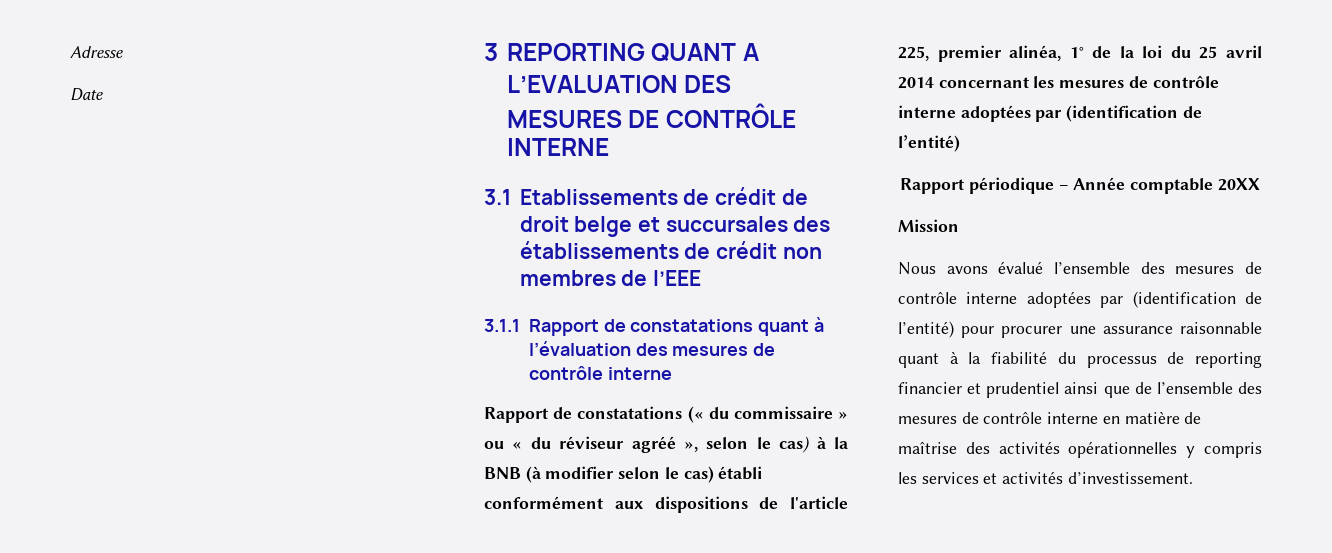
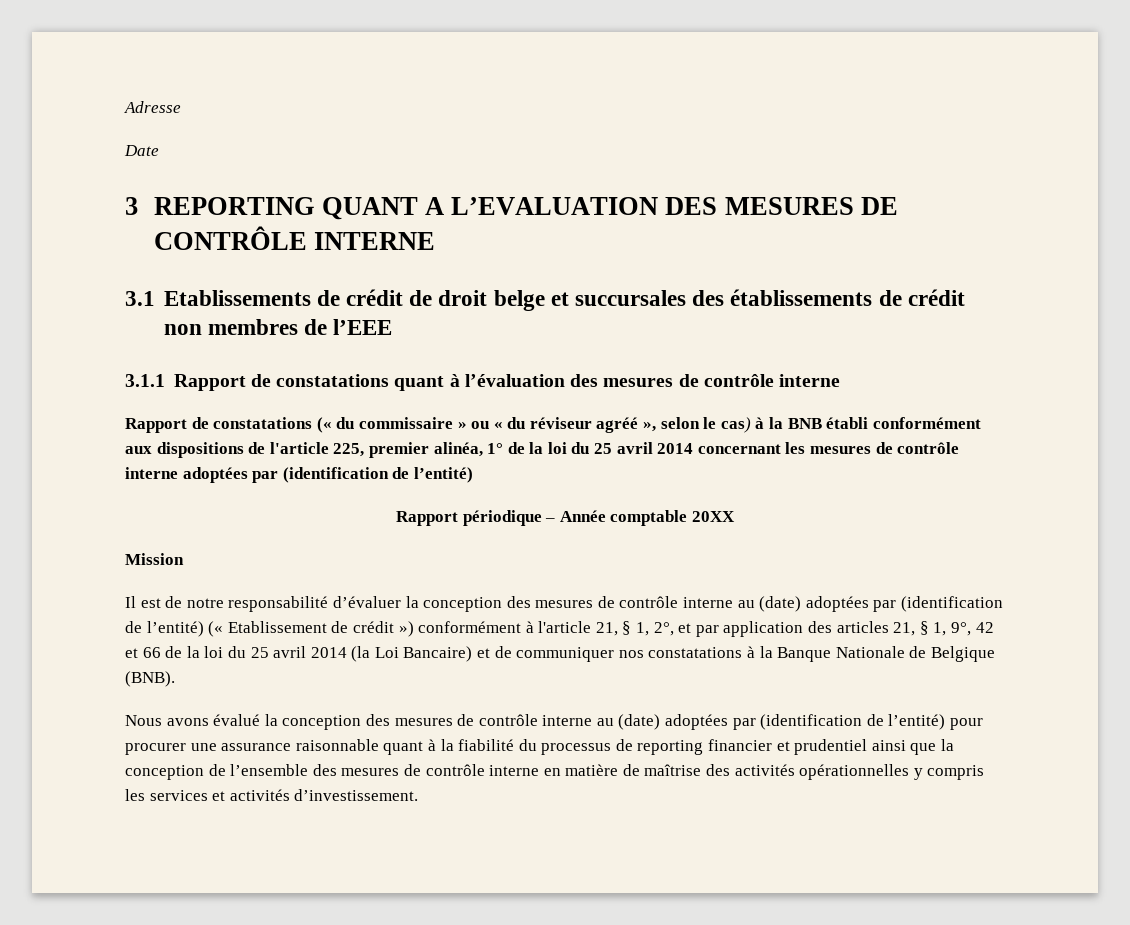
[525,466,714,483] (à modifier selon le cas) -> (822, 423) none
[898,261,1262,275] [898,292,1018,304] Nous avons évalué l’ensemble des mesures de contrôle interne -> [125,596,1004,612] [125,621,994,637] [125,646,995,662] [125,671,175,687] [125,714,661,730] Il est de notre responsabilité d’évaluer la conception des mesures de contrôle interne au (date) adoptées par (identification de l’entité) (« Etablissement de crédit ») conformément à l'article 21, § 1, 2°, et par application des articles 21, § 1, 9°, 42 et 66 de la loi du 25 avril 2014 (la Loi Bancaire) et de communiquer nos constatations à la Banque Nationale de Belgique (BNB). // Nous avons évalué la conception des mesures de contrôle interne au (date)
(1130, 392) none -> [941,739,955,751] [125,765,204,780] la conception

